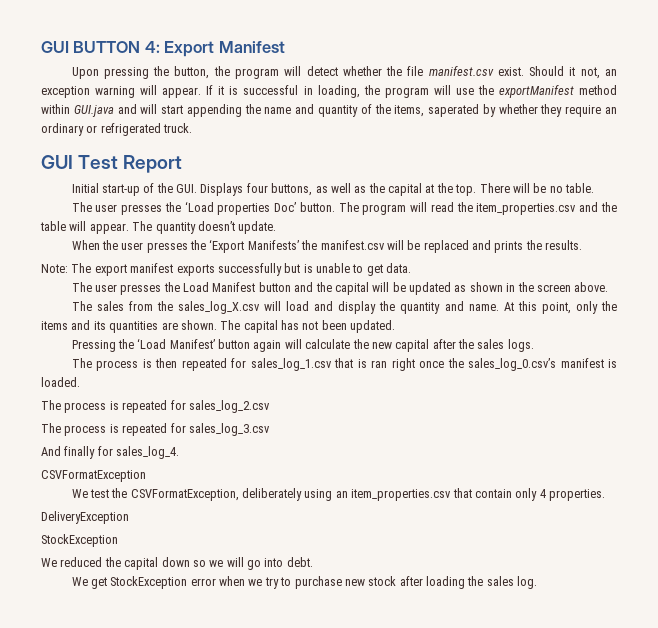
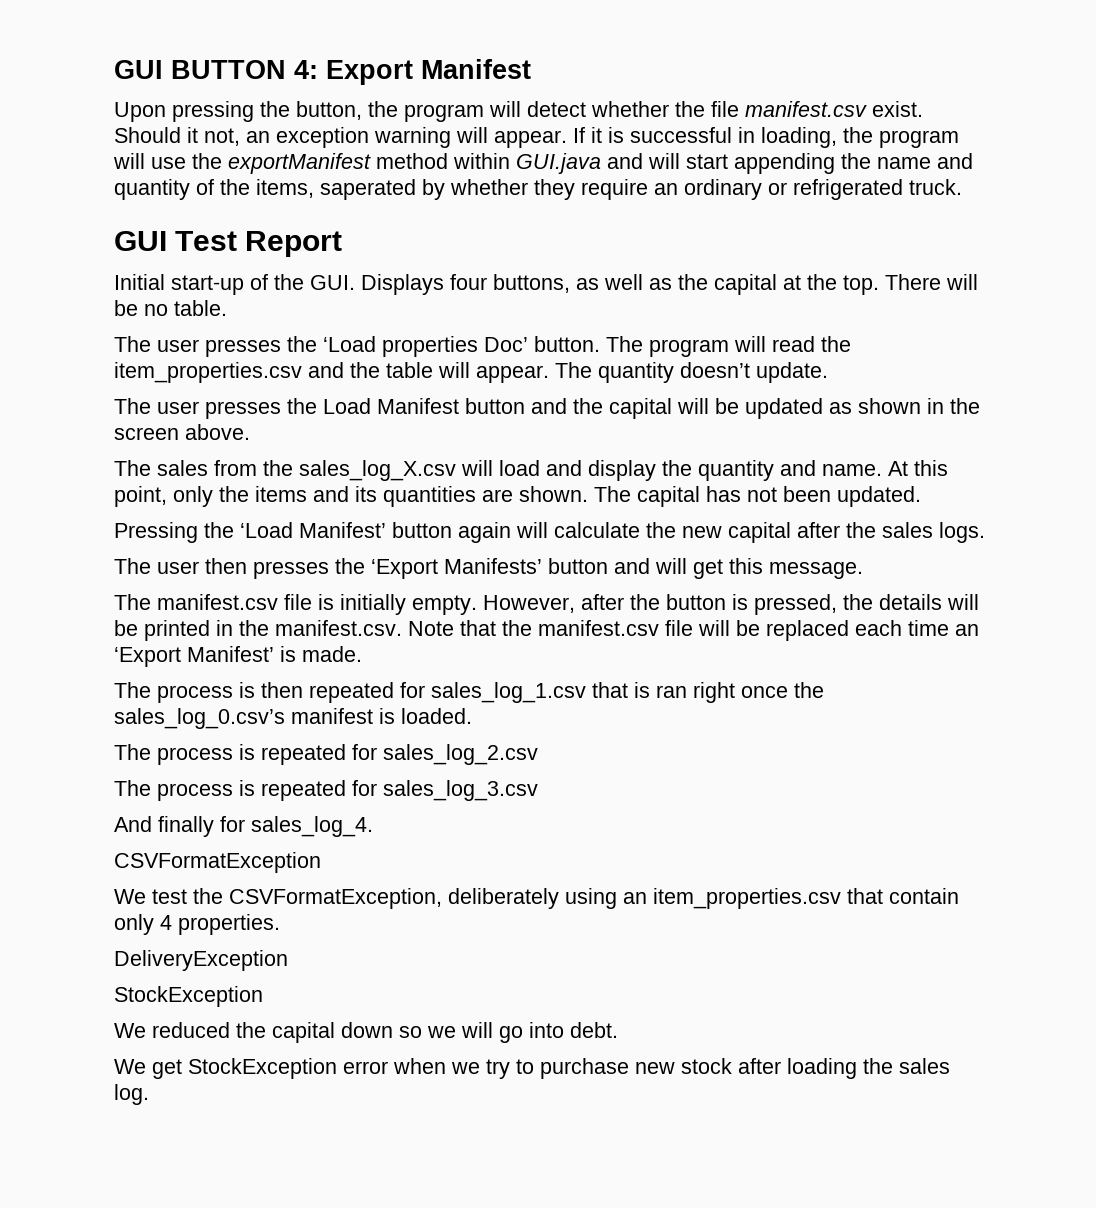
[71,239,583,253] [41,263,412,276] // When the user presses the ‘Export Manifests’ the manifest.csv will be replaced and prints the results. // Note: The export manifest exports successfully but is unable to get data. -> (828, 372) none
(534, 345) none -> [114,558,863,579] [114,594,979,615] [114,620,979,641] [114,646,362,667] // The user then presses the ‘Export Manifests’ button and will get this message. // The manifest.csv file is initially empty. However, after the button is pressed, the details will be printed in the manifest.csv. Note that the manifest.csv file will be replaced each time an ‘Export Manifest’ is made.

